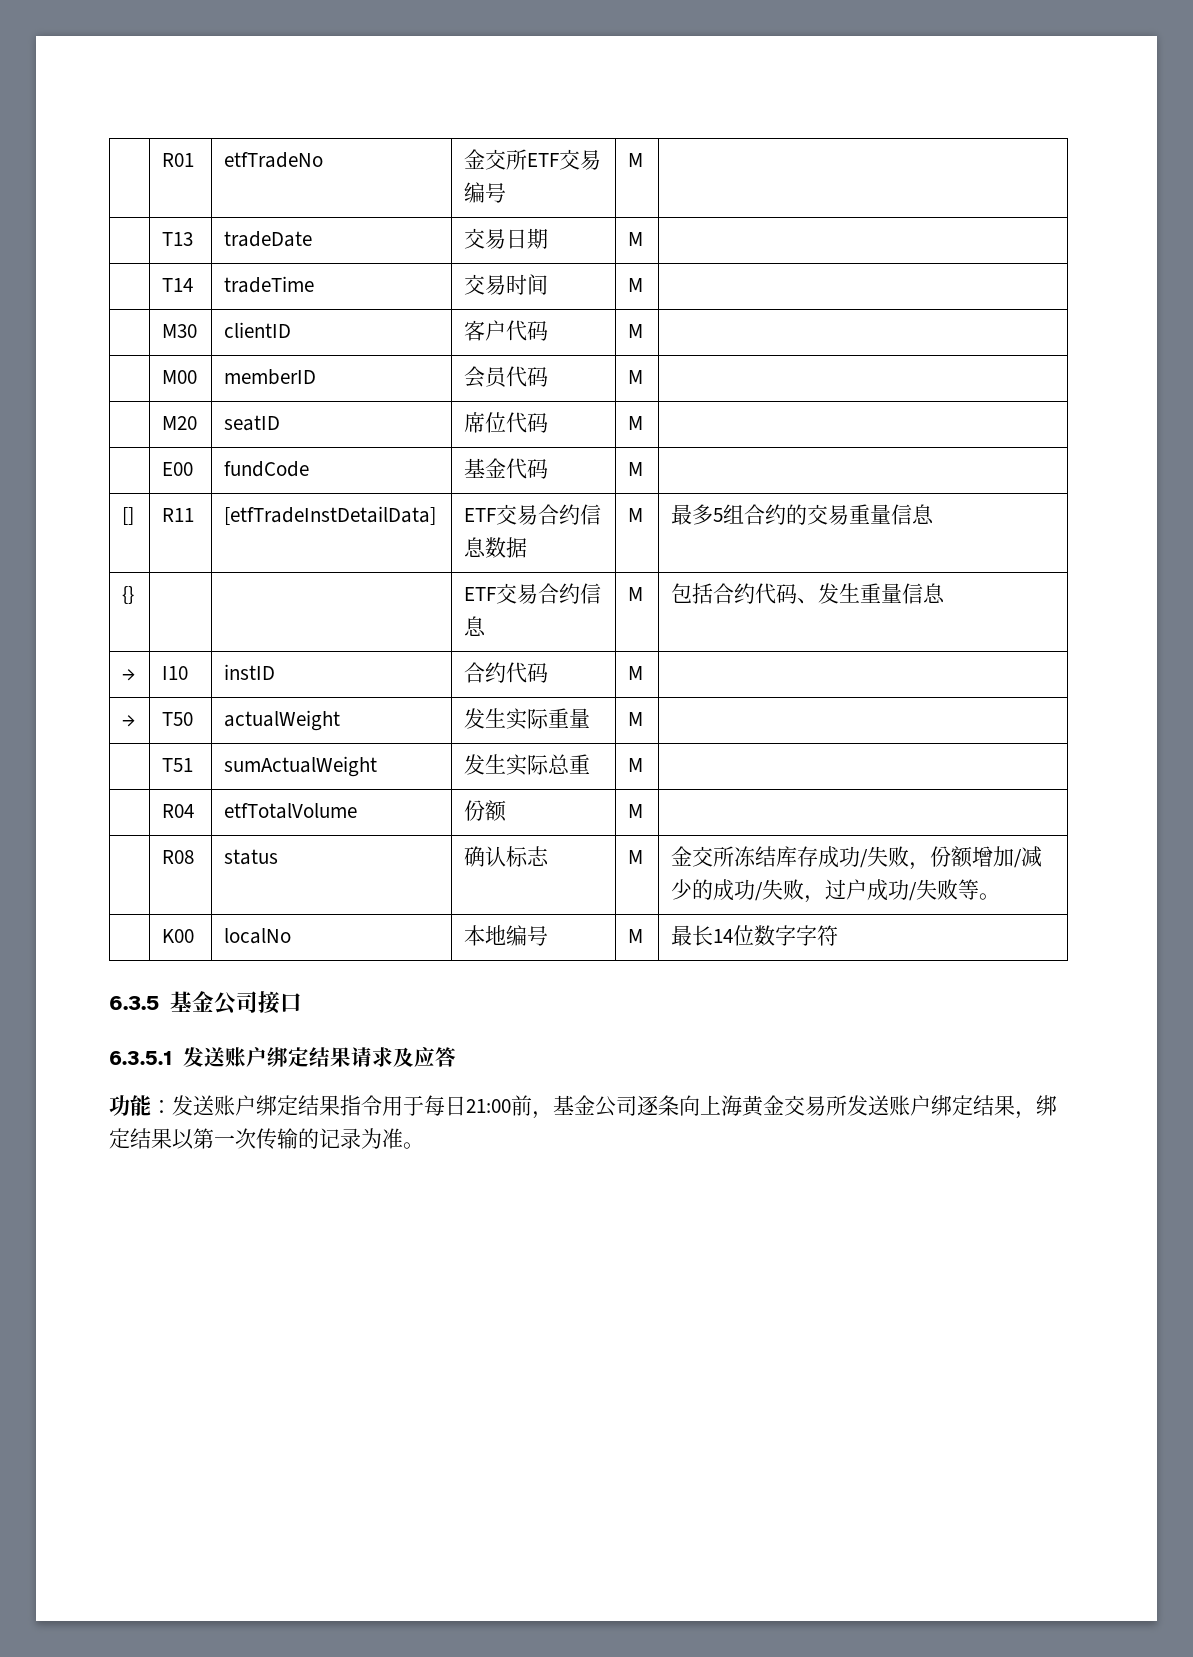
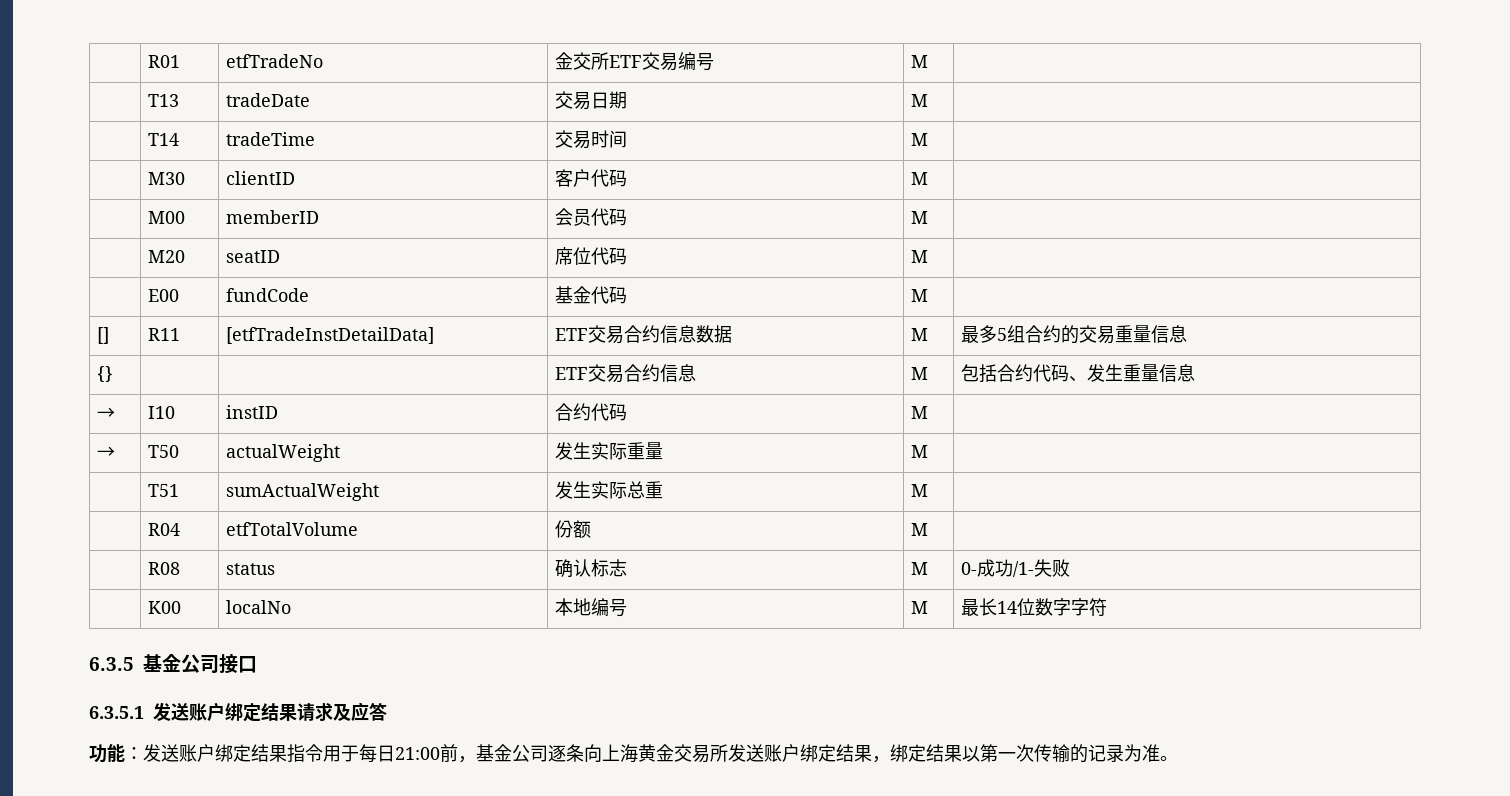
[671,846,1043,870] [671,879,1001,903] 金交所冻结库存成功/失败，份额增加/减少的成功/失败，过户成功/失败等。 -> [961,559,1071,577] 0-成功/1-失败

